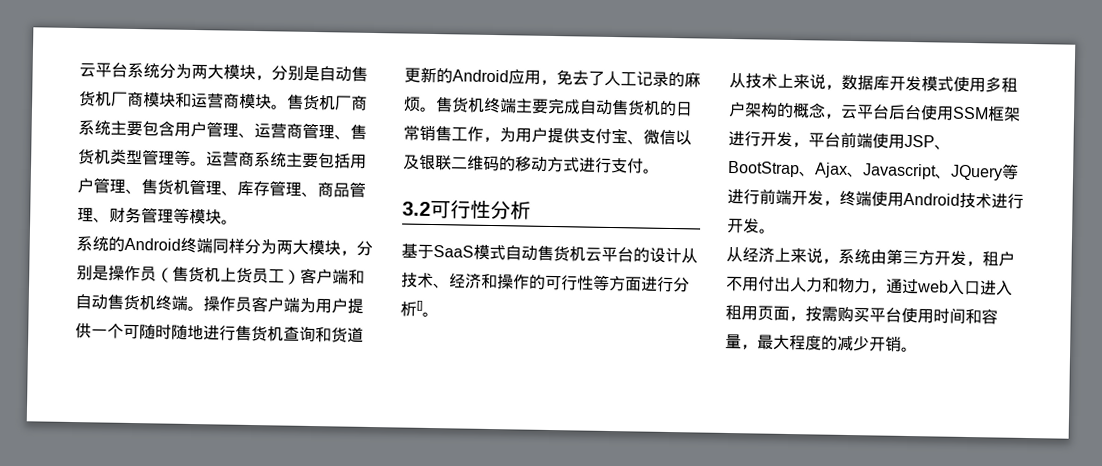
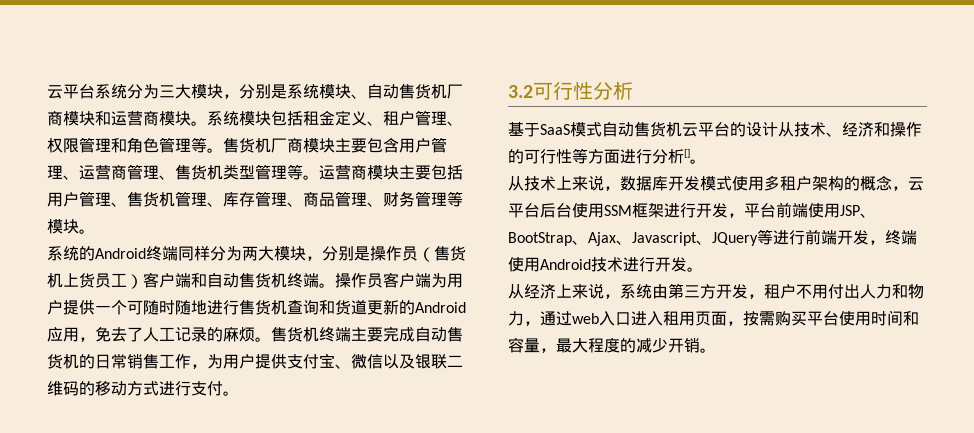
[191,63,320,82] 两大模块，分别是 -> [159,84,367,99] 三大模块，分别是系统模块、
[287,93,368,111] [78,120,111,136] 售货机厂商系统 -> [207,110,463,126] [47,137,335,153] 系统模块包括租金定义、租户管理、权限管理和角色管理等。售货机厂商模块
[254,152,287,168] 系统 -> [367,165,399,180] 模块

